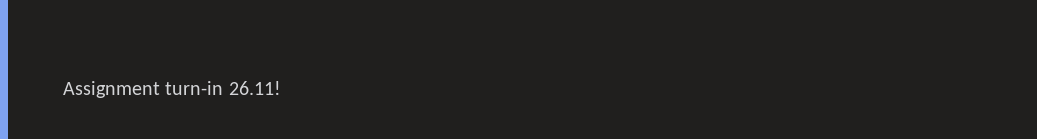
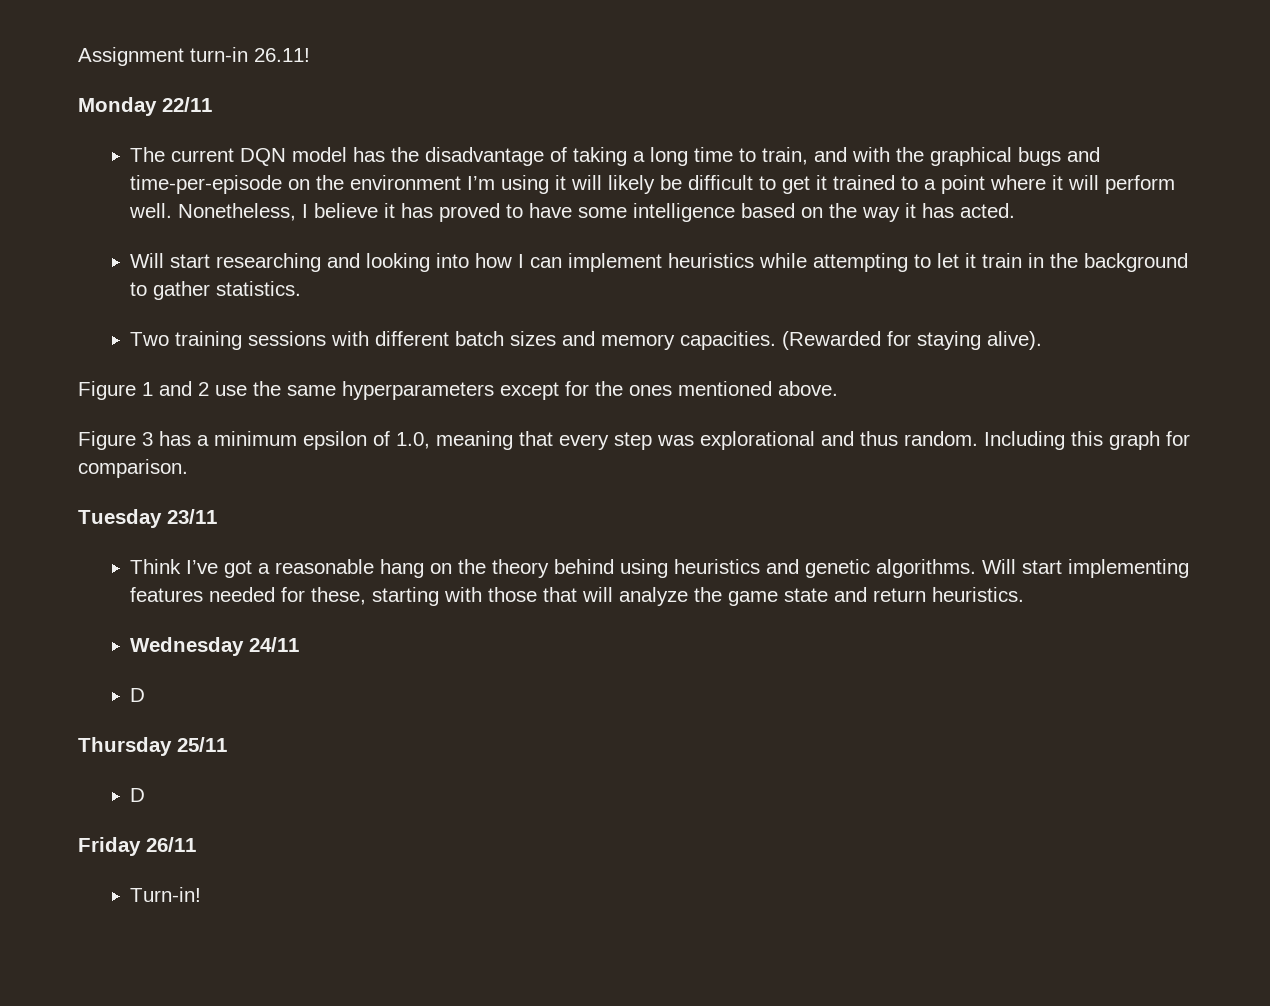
(281, 88) none -> [78,97,212,116] [130,147,1101,166] [130,175,1176,194] [129,203,1016,222] [130,253,1189,272] [130,281,302,300] [130,331,1043,350] [78,381,838,400] [78,431,1190,450] [78,459,188,478] [78,509,217,528] [130,559,1190,578] [130,587,1025,606] [130,637,300,656] [130,688,146,702] [78,737,227,756] [130,788,146,802] [78,837,196,856] [130,887,202,902] // Monday 22/11 // The current DQN model has the disadvantage of taking a long time to train, and with the graphical bugs and time-per-episode on the environment I’m using it will likely be difficult to get it trained to a point where it will perform well. Nonetheless, I believe it has proved to have some intelligence based on the way it has acted. // Will start researching and looking into how I can implement heuristics while attempting to let it train in the background to gather statistics. // Two training sessions with different batch sizes and memory capacities. (Rewarded for staying alive). // Figure 1 and 2 use the same hyperparameters except for the ones mentioned above. // Figure 3 has a minimum epsilon of 1.0, meaning that every step was explorational and thus random. Including this graph for comparison. // Tuesday 23/11 // Think I’ve got a reasonable hang on the theory behind using heuristics and genetic algorithms. Will start implementing features needed for these, starting with those that will analyze the game state and return heuristics. // Wednesday 24/11 // D // Thursday 25/11 // D // Friday 26/11 // Turn-in!

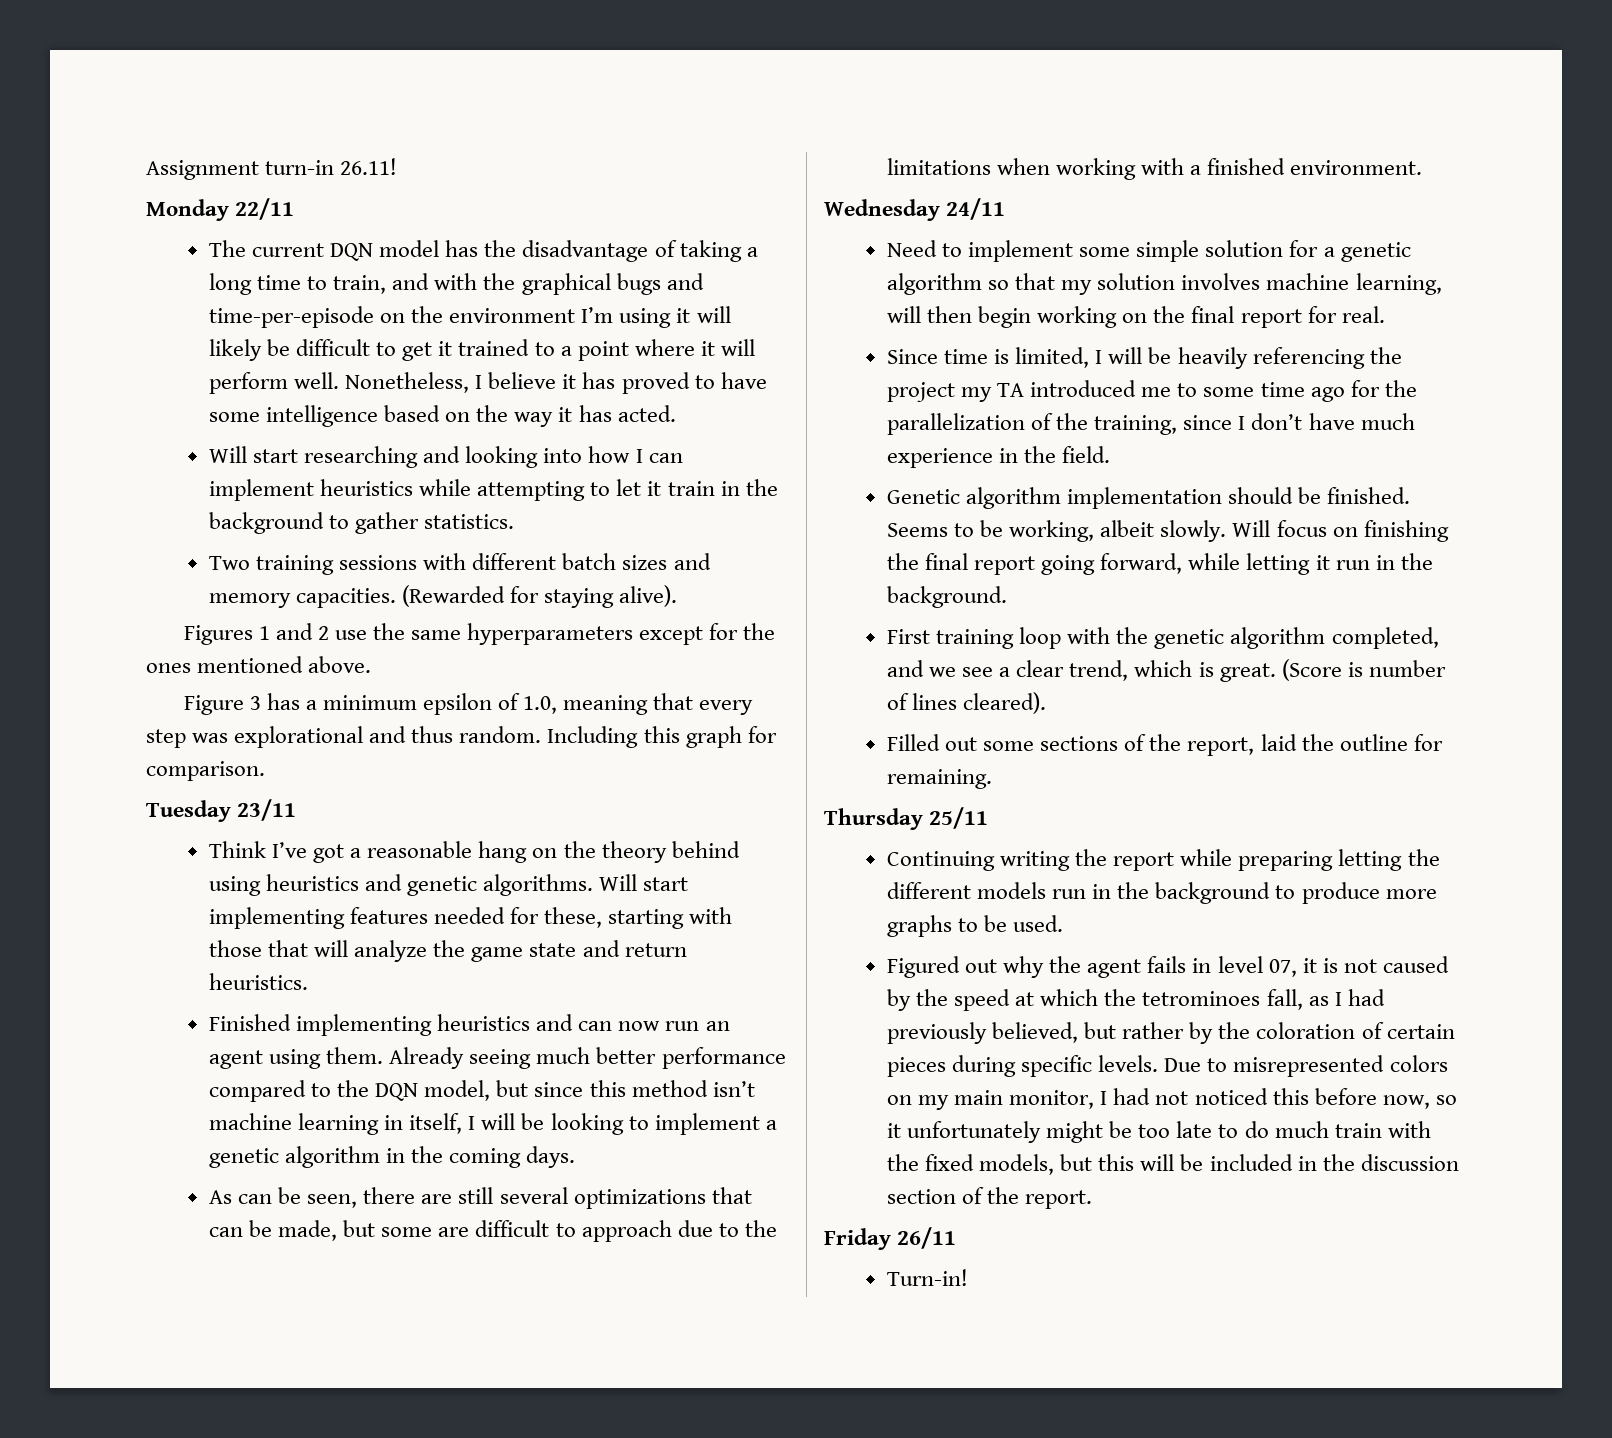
[78,381,136,400] Figure -> [183,625,253,645] Figures
[130,637,300,656] [130,688,146,702] [78,737,227,756] [130,788,146,802] Wednesday 24/11 // D // Thursday 25/11 // D -> [208,1014,730,1036] [208,1047,786,1069] [208,1080,755,1102] [208,1113,777,1135] [208,1146,576,1168] [208,1187,752,1209] [208,1220,777,1242] [886,158,1423,180] [824,198,1006,221] [886,240,1411,262] [886,273,1442,295] [886,306,1385,328] [886,347,1402,369] [886,380,1417,402] [886,413,1415,435] [886,446,1111,468] [886,487,1411,509] [886,520,1449,542] [886,553,1433,575] [886,586,1007,608] [886,627,1439,649] [886,659,1446,682] [886,692,1047,714] [886,734,1443,756] [886,769,992,789] [824,807,989,830] [886,849,1440,871] [886,882,1437,904] [886,915,1064,937] [886,956,1449,978] [886,989,1385,1011] [886,1022,1455,1044] [886,1055,1448,1077] [886,1088,1457,1110] [886,1121,1431,1143] [886,1154,1459,1175] [886,1187,1093,1209] Finished implementing heuristics and can now run an agent using them. Already seeing much better performance compared to the DQN model, but since this method isn’t machine learning in itself, I will be looking to implement a genetic algorithm in the coming days. // As can be seen, there are still several optimizations that can be made, but some are difficult to approach due to the limitations when working with a finished environment. // Wednesday 24/11 // Need to implement some simple solution for a genetic algorithm so that my solution involves machine learning, will then begin working on the final report for real. // Since time is limited, I will be heavily referencing the project my TA introduced me to some time ago for the parallelization of the training, since I don’t have much experience in the field. // Genetic algorithm implementation should be finished. Seems to be working, albeit slowly. Will focus on finishing the final report going forward, while letting it run in the background. // First training loop with the genetic algorithm completed, and we see a clear trend, which is great. (Score is number of lines cleared). // Filled out some sections of the report, laid the outline for remaining. // Thursday 25/11 // Continuing writing the report while preparing letting the different models run in the background to produce more graphs to be used. // Figured out why the agent fails in level 07, it is not caused by the speed at which the tetrominoes fall, as I had previously believed, but rather by the coloration of certain pieces during specific levels. Due to misrepresented colors on my main monitor, I had not noticed this before now, so it unfortunately might be too late to do much train with the fixed models, but this will be included in the discussion section of the report.

